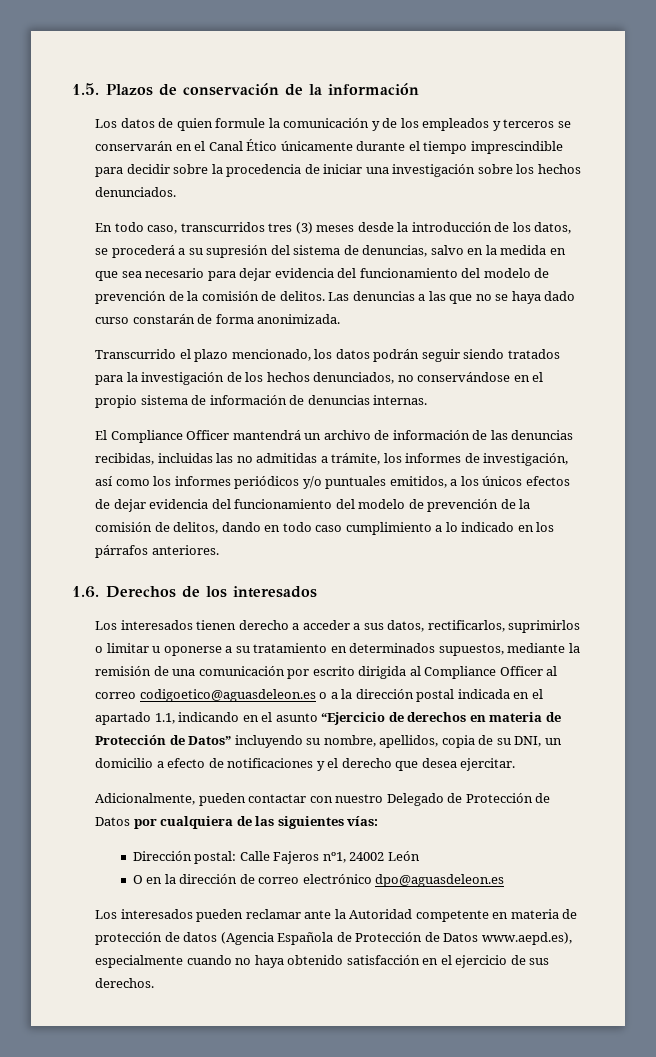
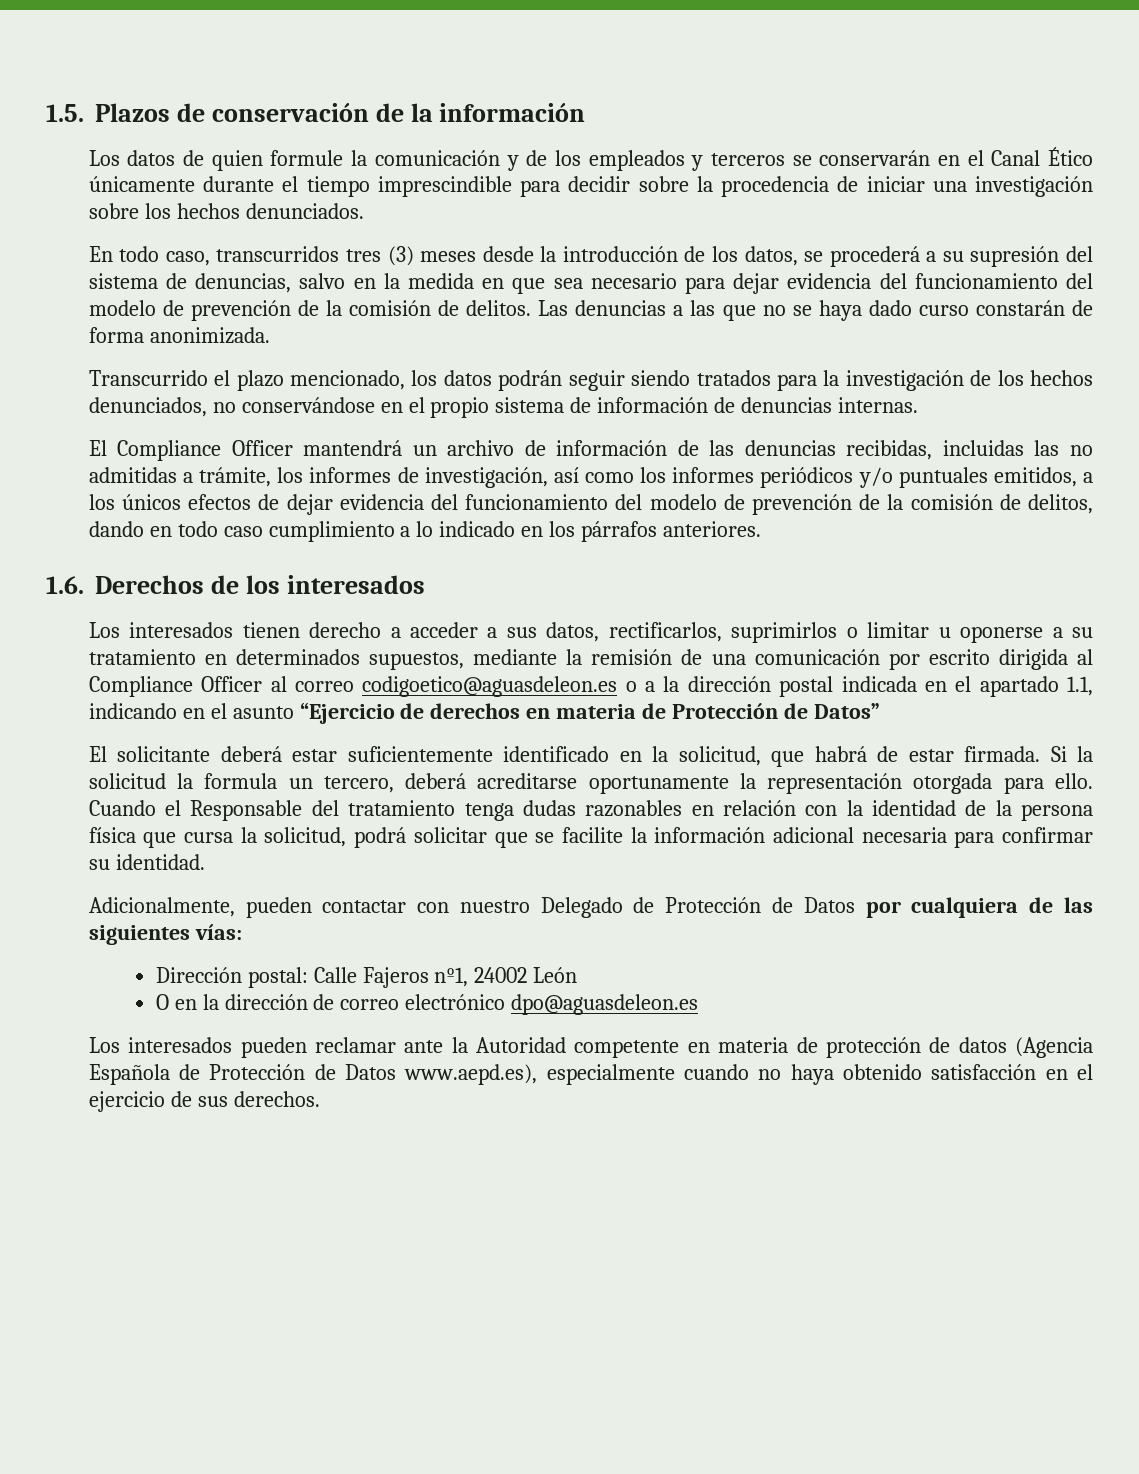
[234,735,562,748] [95,758,516,771] incluyendo su nombre, apellidos, copia de su DNI, un domicilio a efecto de notificaciones y el derecho que desea ejercitar. -> [88,746,1093,767] [88,773,1093,794] [88,800,1094,821] [88,827,1093,848] [88,854,205,870] // El solicitante deberá estar suficientemente identificado en la solicitud, que habrá de estar firmada. Si la solicitud la formula un tercero, deberá acreditarse oportunamente la representación otorgada para ello. Cuando el Responsable del tratamiento tenga dudas razonables en relación con la identidad de la persona física que cursa la solicitud, podrá solicitar que se facilite la información adicional necesaria para confirmar su identidad.

